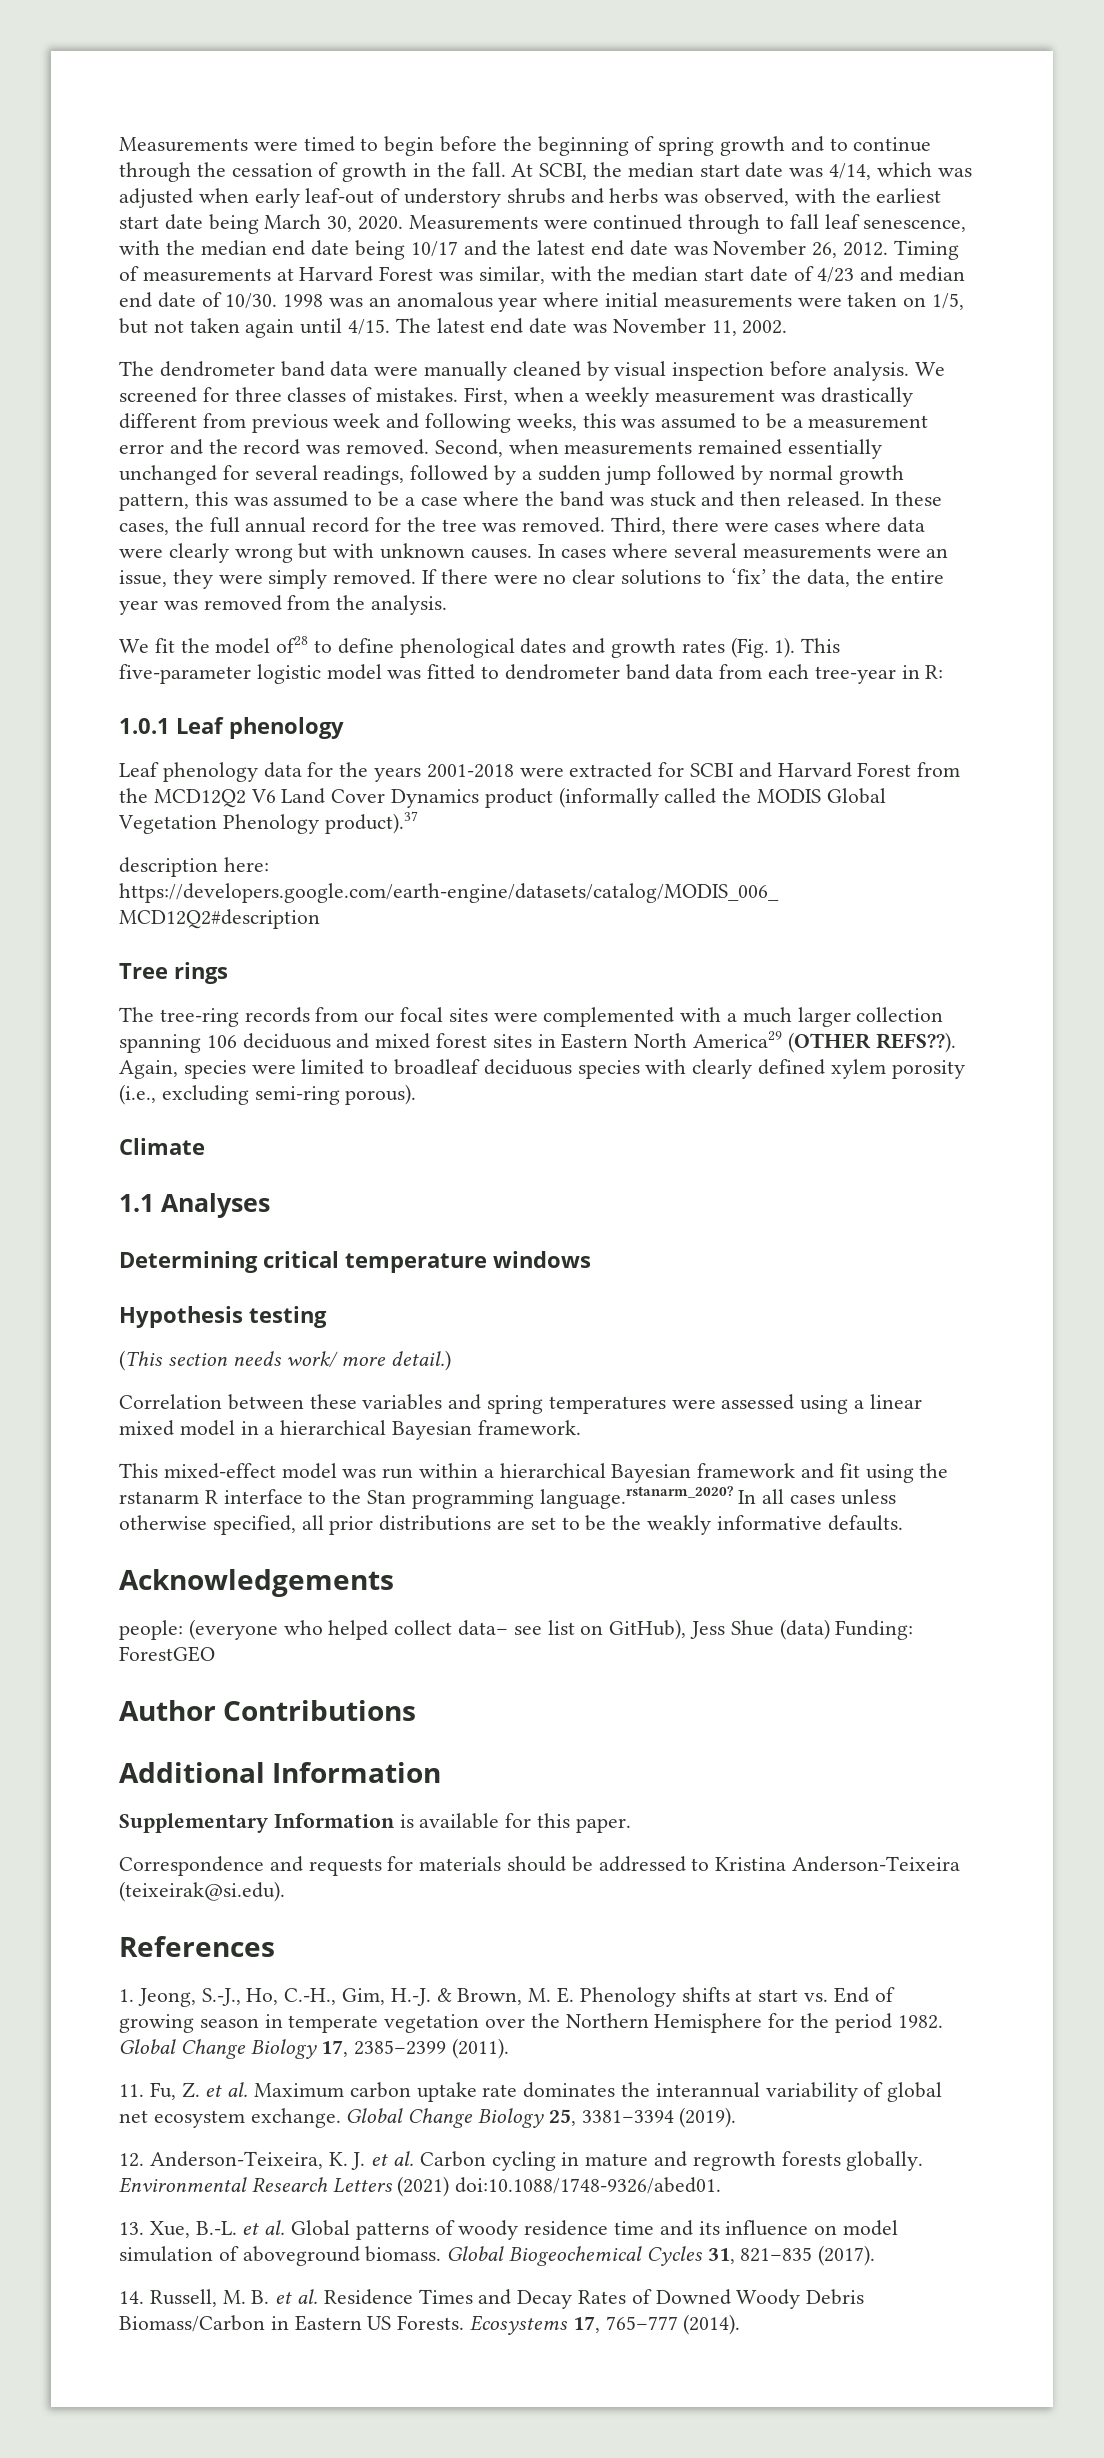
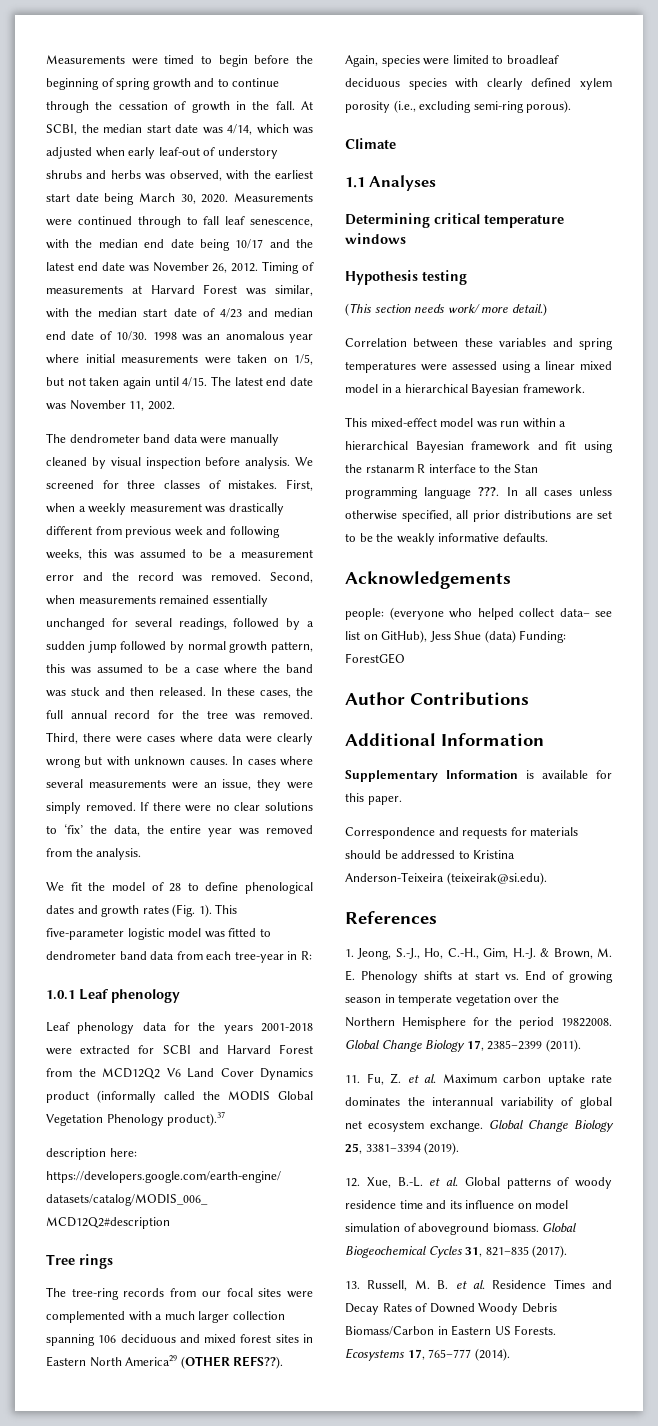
[276,636,309,653] of28 -> [151,882,182,892] of 28
[539,1486,733,1509] language.rstanarm_2020? -> [424,487,500,499] language ???.
[897,2015,943,2029] 1982. -> [561,1018,612,1027] 19822008.
[149,2151,924,2171] [119,2176,722,2197] [119,2222,144,2235] Anderson-Teixeira, K. J. et al. Carbon cycling in mature and regrowth forests globally. Environmental Research Letters (2021) doi:10.1088/1748-9326/abed01. // 13. -> (360, 1182) none
[119,2291,144,2304] 14. -> [345,1281,360,1289] 13.

